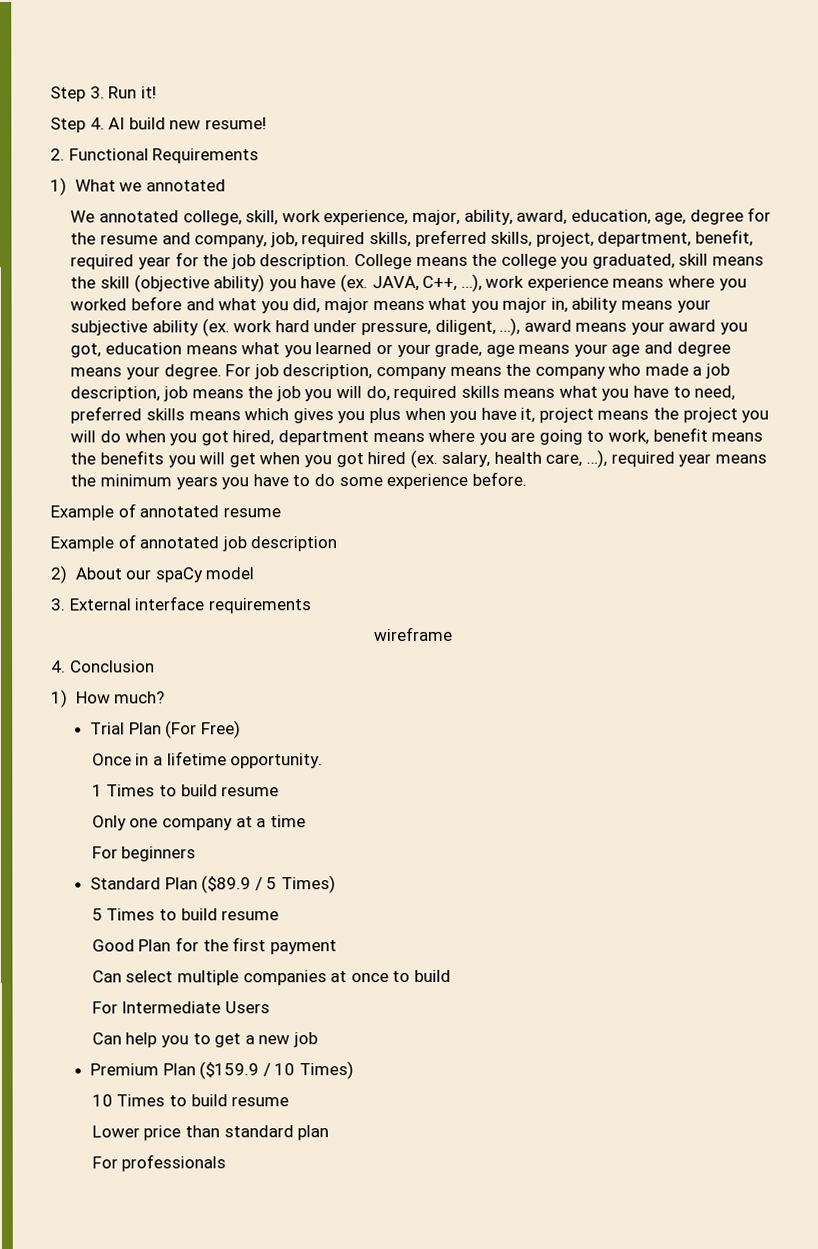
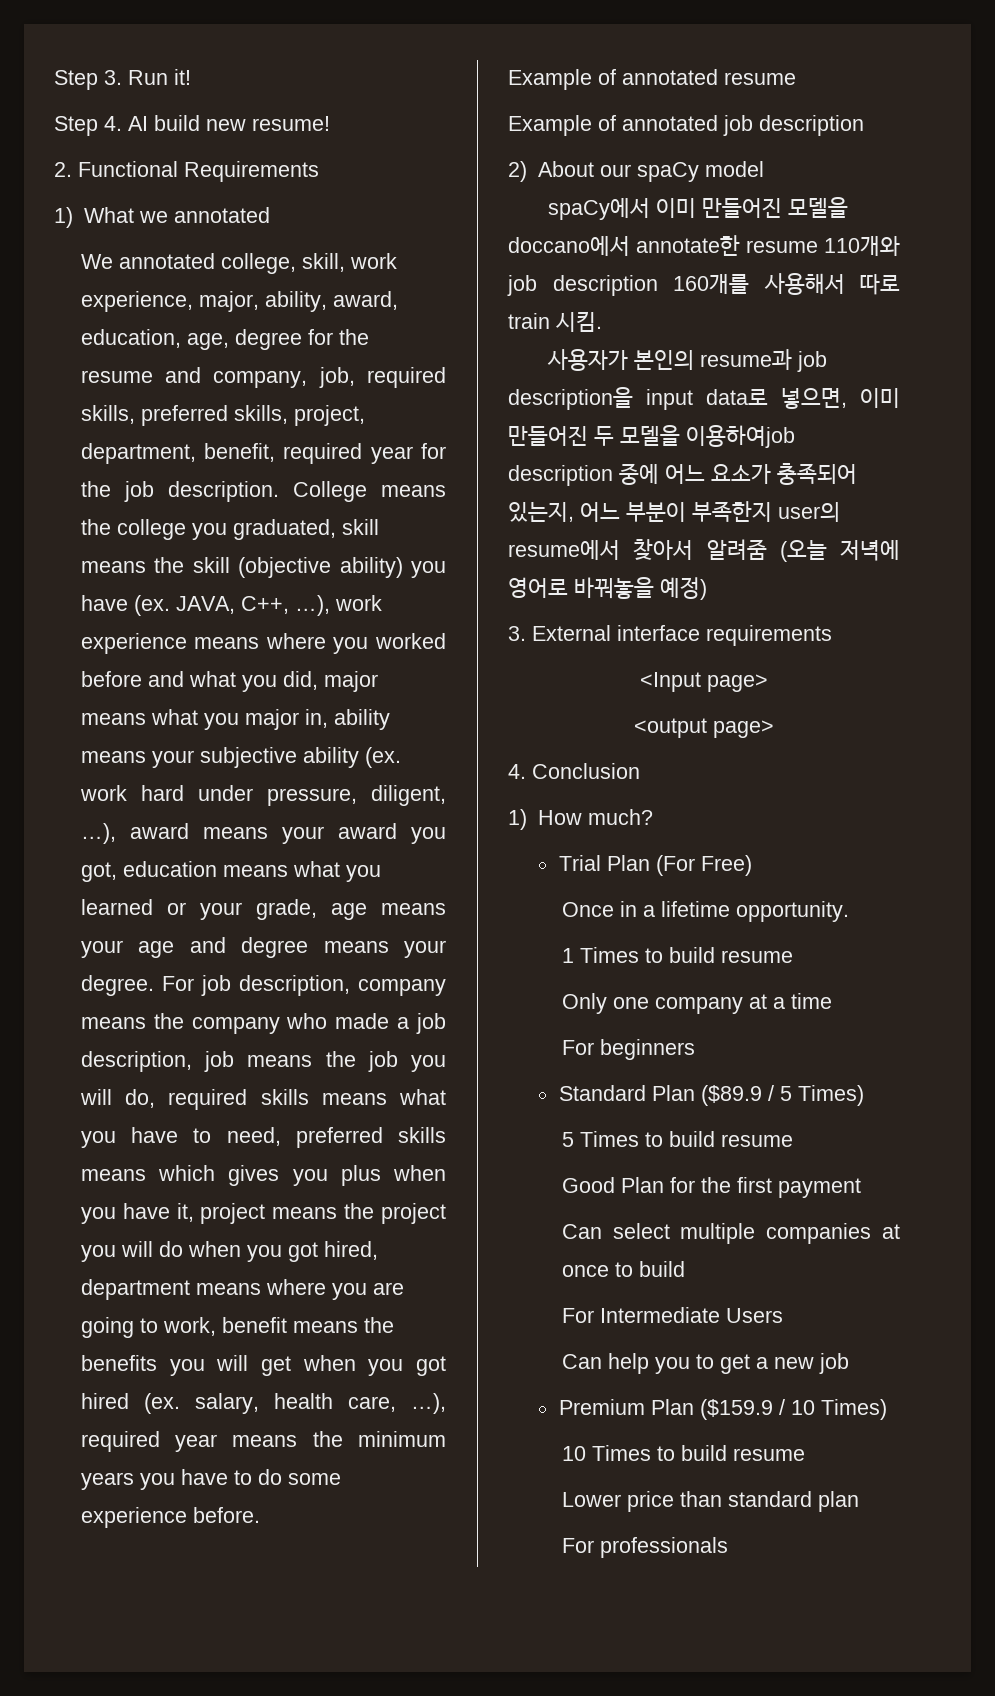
(255, 573) none -> [547,197,848,220] [508,235,900,256] [507,273,900,296] [508,311,602,332] [546,349,827,372] [508,387,900,410] [508,425,795,448] [508,463,857,486] [508,501,840,522] [508,539,900,562] [508,577,707,600] // spaCy에서 이미 만들어진 모델을 doccano에서 annotate한 resume 110개와 job description 160개를 사용해서 따로 train 시킴. // 사용자가 본인의 resume과 job description을 input data로 넣으면, 이미 만들어진 두 모델을 이용하여job description 중에 어느 요소가 충족되어 있는지, 어느 부분이 부족한지 user의 resume에서 찾아서 알려줌 (오늘 저녁에 영어로 바꿔놓을 예정)
[373,626,453,642] wireframe -> [640,672,768,692] [634,718,774,738] <Input page> // <output page>

